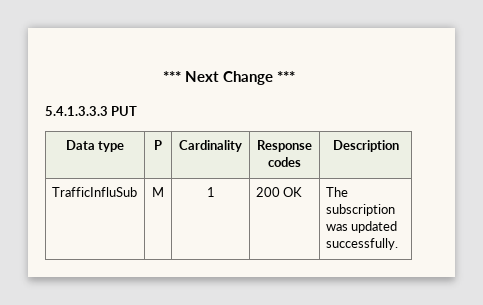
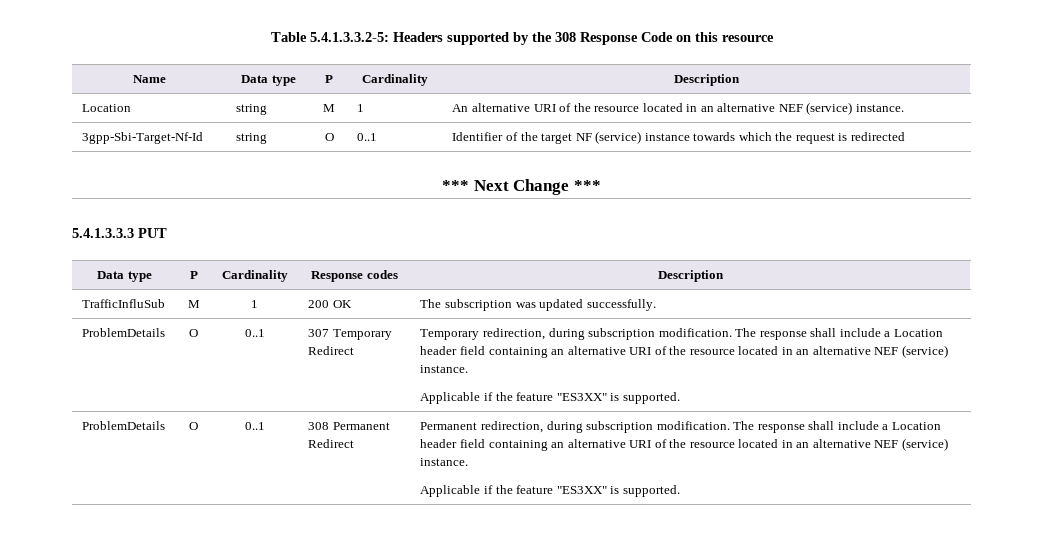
(162, 76) none -> [270,32,774,45] [133,75,166,83] [241,75,296,86] [325,75,333,83] [362,74,428,86] [674,74,740,86] [82,104,132,112] [236,104,268,115] [323,104,335,112] [357,104,365,112] [452,102,904,115] [82,132,204,144] [236,133,268,144] [324,133,334,141] [357,133,378,141] [452,131,905,144] Table 5.4.1.3.3.2-5: Headers supported by the 308 Response Code on this resource // Name | Data type | P | Cardinality | Description // Location | string | M | 1 | An alternative URI of the resource located in an alternative NEF (service) instance. // 3gpp-Sbi-Target-Nf-Id | string | O | 0..1 | Identifier of the target NF (service) instance towards which the request is redirected //
(398, 244) none -> [82,328,166,337] [189,329,198,337] [244,329,265,337] [308,329,392,340] [308,346,355,355] [420,328,943,340] [420,345,948,358] [420,365,469,373] [420,392,680,404] [82,421,166,430] [189,422,198,430] [244,422,265,430] [308,422,390,430] [308,439,355,448] [420,421,941,433] [420,438,948,451] [420,458,469,466] [420,485,680,497] // ProblemDetails | O | 0..1 | 307 Temporary Redirect | Temporary redirection, during subscription modification. The response shall include a Location header field containing an alternative URI of the resource located in an alternative NEF (service) instance. // Applicable if the feature "ES3XX" is supported. // ProblemDetails | O | 0..1 | 308 Permanent Redirect | Permanent redirection, during subscription modification. The response shall include a Location header field containing an alternative URI of the resource located in an alternative NEF (service) instance. // Applicable if the feature "ES3XX" is supported.

